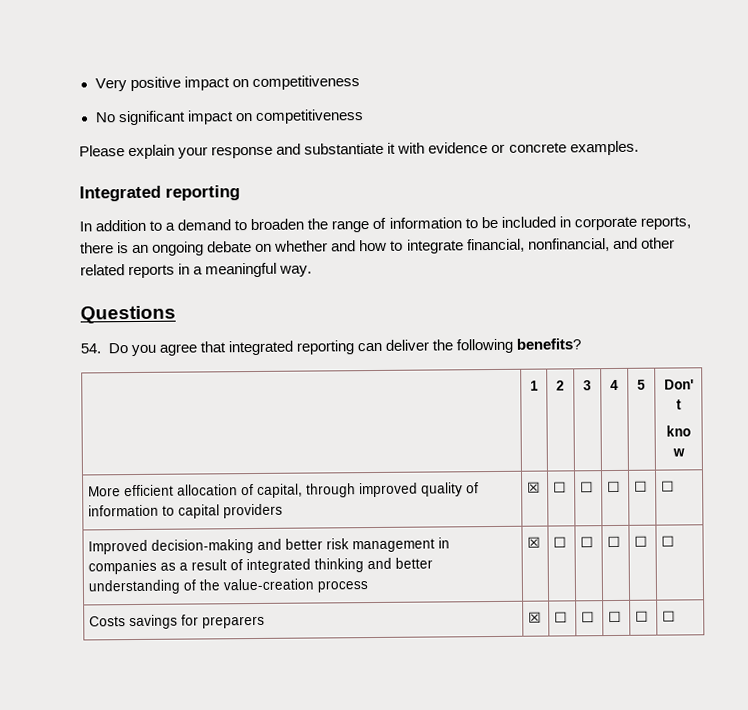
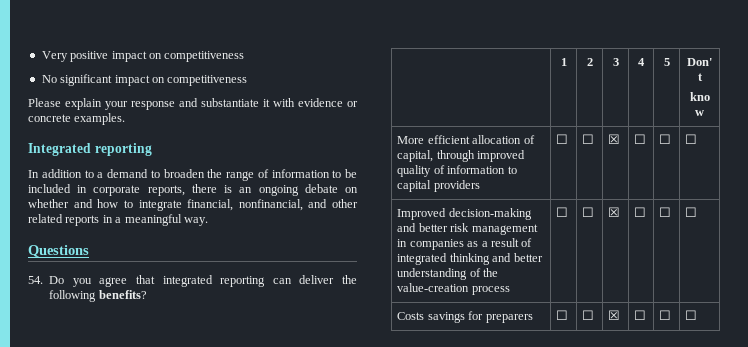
[527,481,542,493] [553,481,568,493] [580,481,595,493] ☒ | ☐ | ☐ -> [556,134,569,144] [582,134,595,144] [608,134,621,144] ☐ | ☐ | ☒
[527,536,542,548] [553,536,568,548] [580,536,595,548] ☒ | ☐ | ☐ -> [556,207,569,217] [582,207,595,217] [608,207,621,217] ☐ | ☐ | ☒
[528,611,543,623] [554,611,569,623] [581,611,596,623] [608,610,623,623] [635,610,650,622] [662,610,677,622] | ☒ | ☐ | ☐ | ☐ | ☐ | ☐ -> [556,310,569,320] [582,310,595,320] [608,310,621,320] [634,310,647,320] [659,310,672,320] [685,310,698,320] | ☐ | ☐ | ☒ | ☐ | ☐ | ☐

